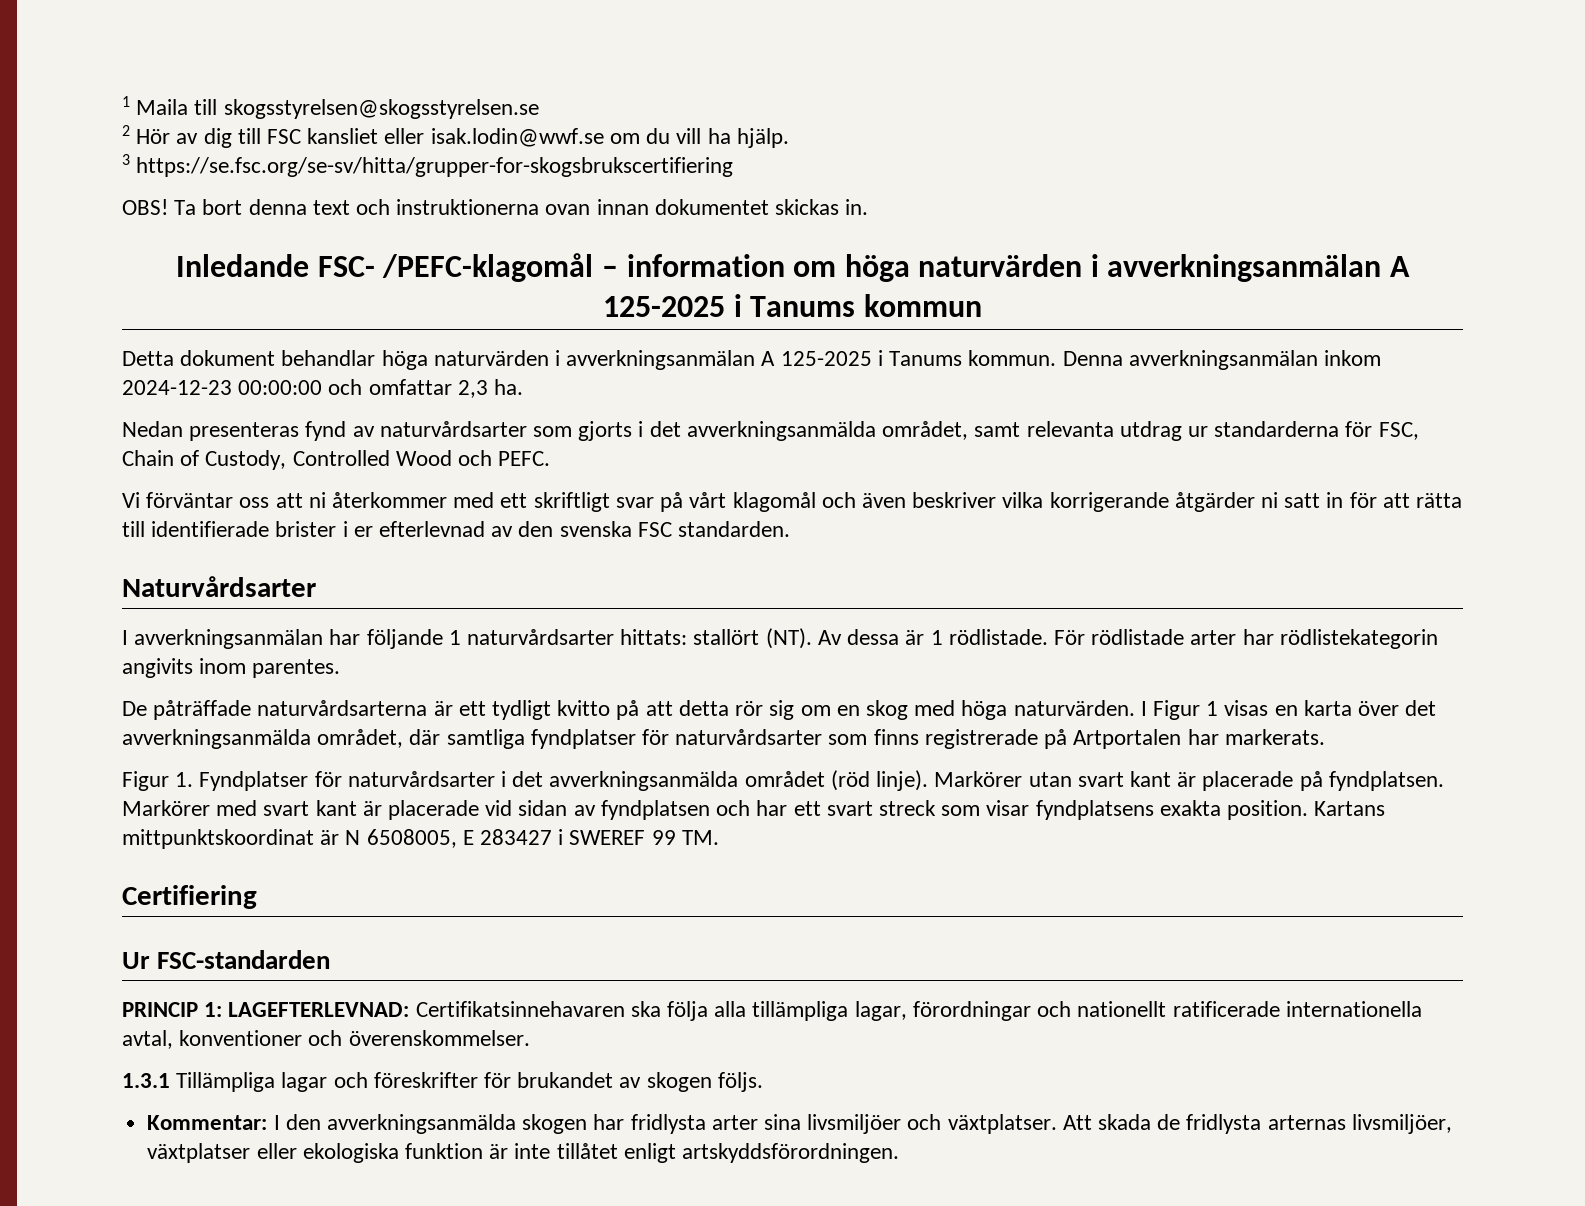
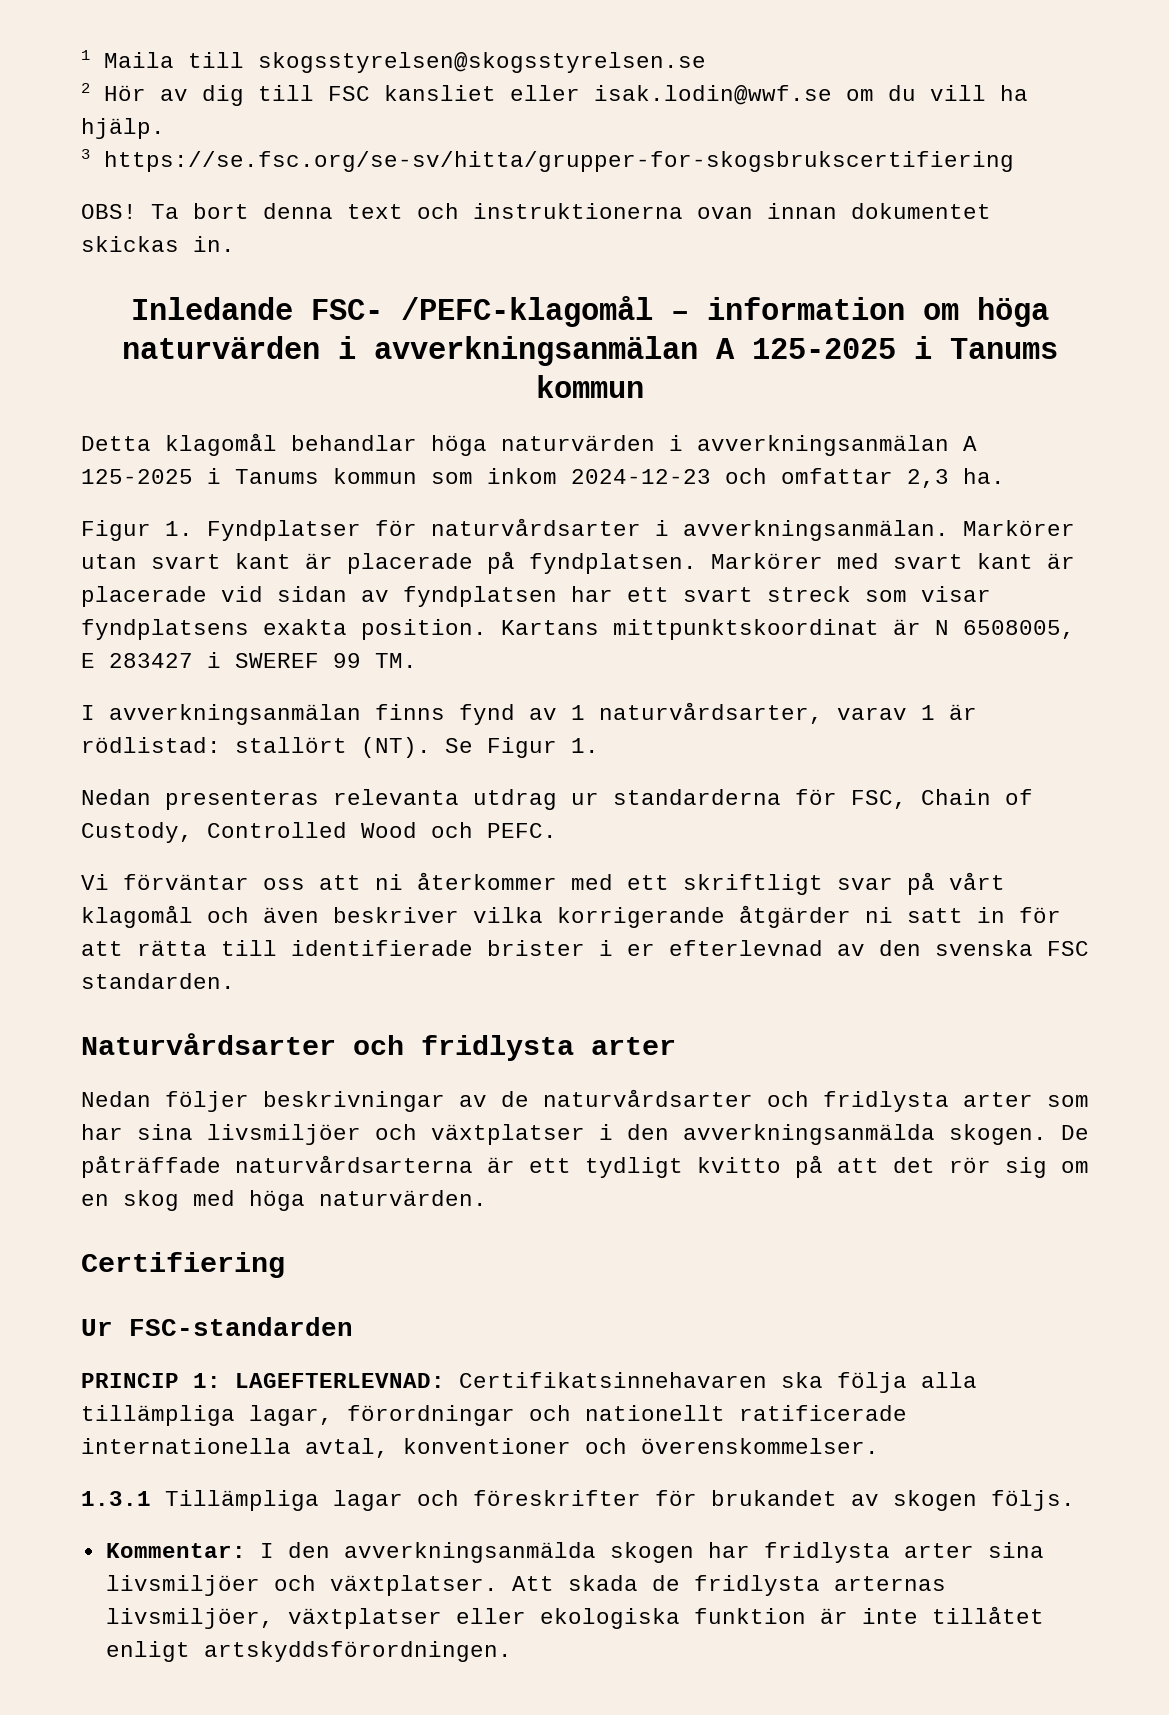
[180,350,276,366] dokument -> [165,433,277,456] klagomål
[968,350,1318,370] kommun. Denna avverkningsanmälan -> [333,468,473,484] kommun som
[238,380,323,395] 00:00:00 -> (711, 476) none
[122,421,1021,441] Nedan presenteras fynd av naturvårdsarter som gjorts i det avverkningsanmälda området, samt -> [81,518,1075,541] [81,551,1075,574] [81,586,991,607] [81,619,1075,640] [81,652,417,668] [81,702,977,725] [81,737,599,758] [81,789,319,810] Figur 1. Fyndplatser för naturvårdsarter i avverkningsanmälan. Markörer utan svart kant är placerade på fyndplatsen. Markörer med svart kant är placerade vid sidan av fyndplatsen har ett svart streck som visar fyndplatsens exakta position. Kartans mittpunktskoordinat är N 6508005, E 283427 i SWEREF 99 TM. // I avverkningsanmälan finns fynd av 1 naturvårdsarter, varav 1 är rödlistad: stallört (NT). Se Figur 1. // Nedan presenteras
[122,628,1438,649] [122,658,341,678] // I avverkningsanmälan har följande 1 naturvårdsarter hittats: stallört (NT). Av dessa är 1 rödlistade. För rödlistade arter har rödlistekategorin angivits inom parentes. // -> [353,1035,676,1061] [81,1089,1089,1112] [81,1124,1047,1145] och fridlysta arter // Nedan följer beskrivningar av de naturvårdsarter och fridlysta arter som har sina livsmiljöer och växtplatser i den avverkningsanmälda skogen.
[678,700,729,716] detta -> [893,1157,935,1173] det
[1140,700,1437,720] [122,729,1325,749] [122,770,1444,791] [122,800,1386,820] [122,829,719,849] I Figur 1 visas en karta över det avverkningsanmälda området, där samtliga fyndplatser för naturvårdsarter som finns registrerade på Artportalen har markerats. // Figur 1. Fyndplatser för naturvårdsarter i det avverkningsanmälda området (röd linje). Markörer utan svart kant är placerade på fyndplatsen. Markörer med svart kant är placerade vid sidan av fyndplatsen och har ett svart streck som visar fyndplatsens exakta position. Kartans mittpunktskoordinat är N 6508005, E 283427 i SWEREF 99 TM. -> (487, 1198) none

